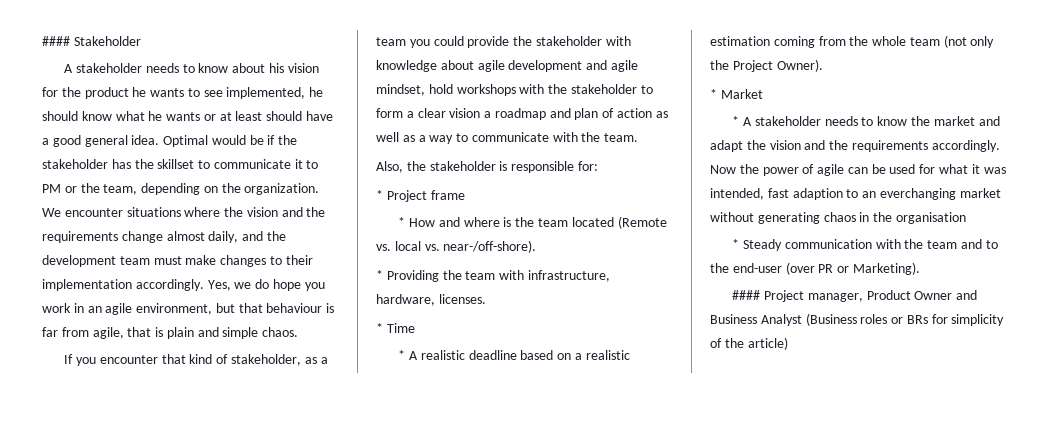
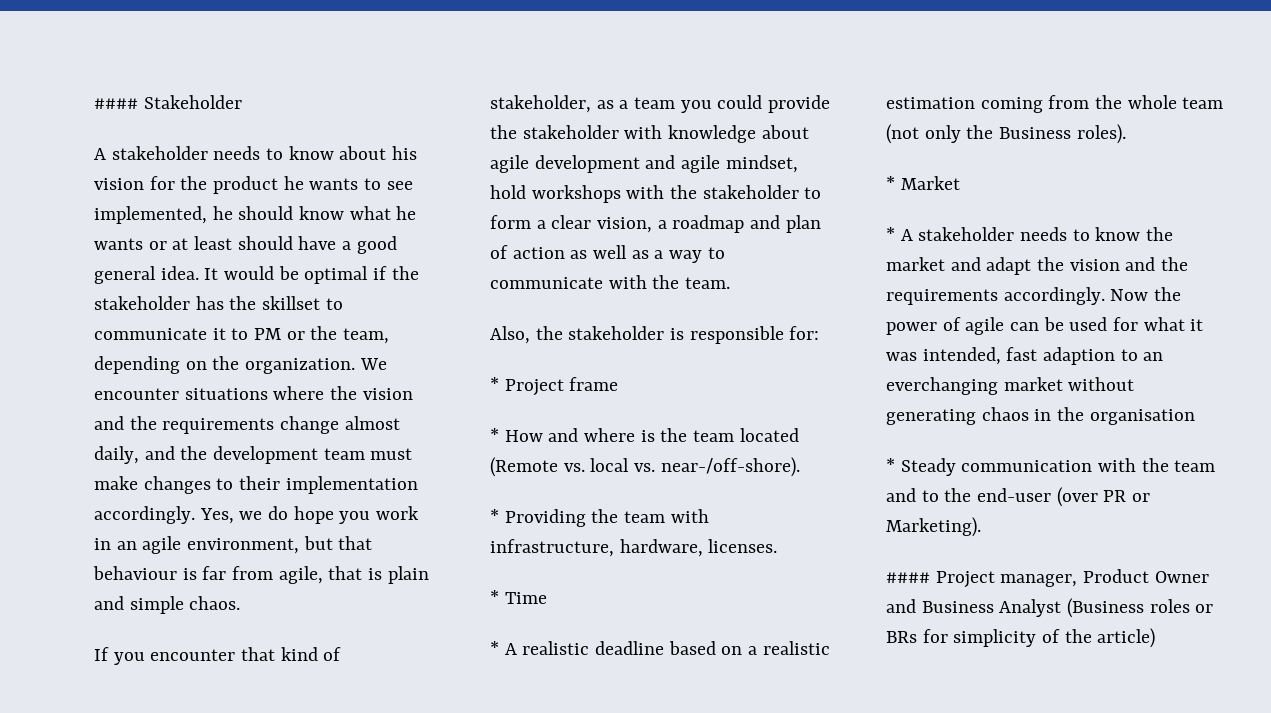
[163,135,209,147] Optimal -> [204,268,219,280] It
(264, 140) none -> [304,266,369,284] optimal
[449,108,481,118] vision -> [597,217,653,233] vision,
[732,59,823,72] Project Owner). -> [999,124,1126,144] Business roles).

